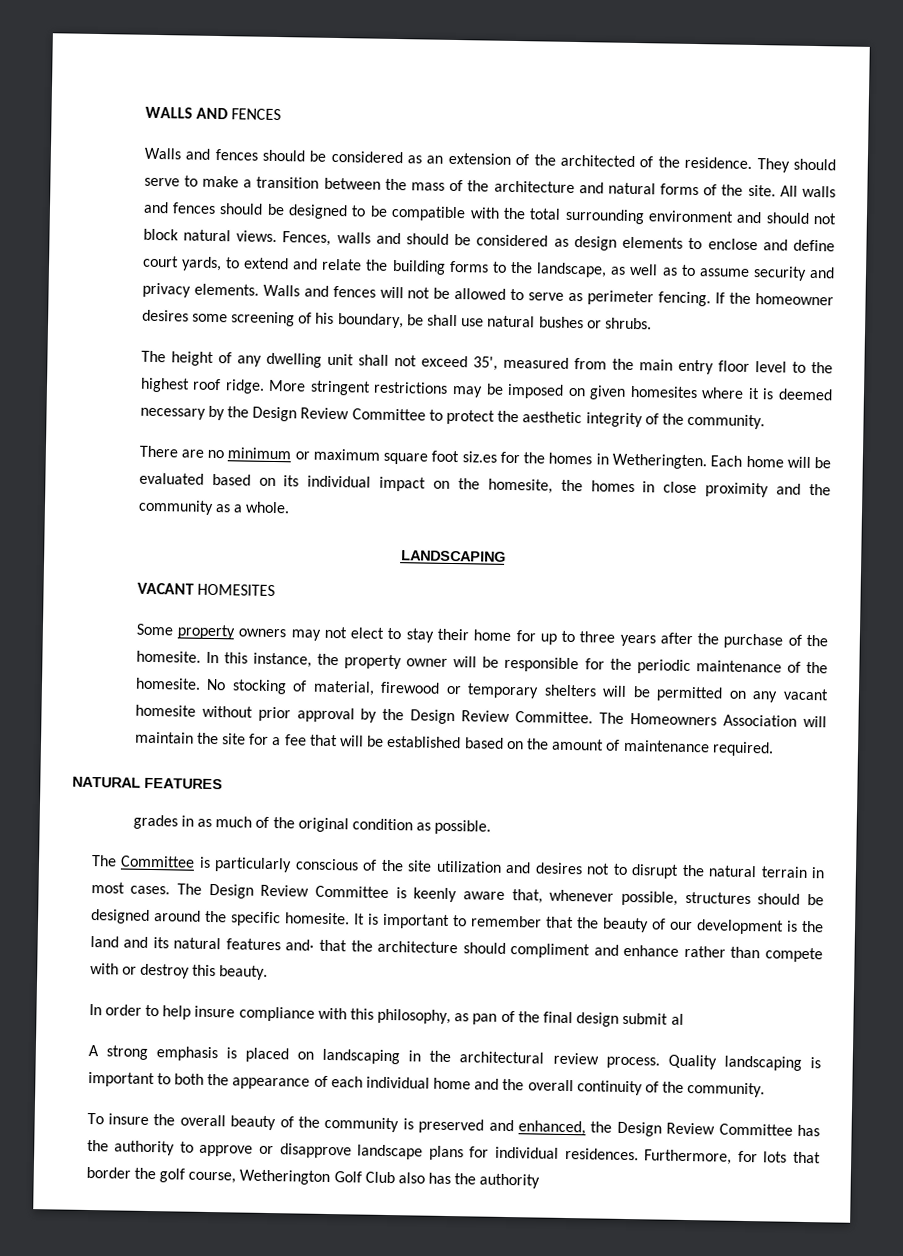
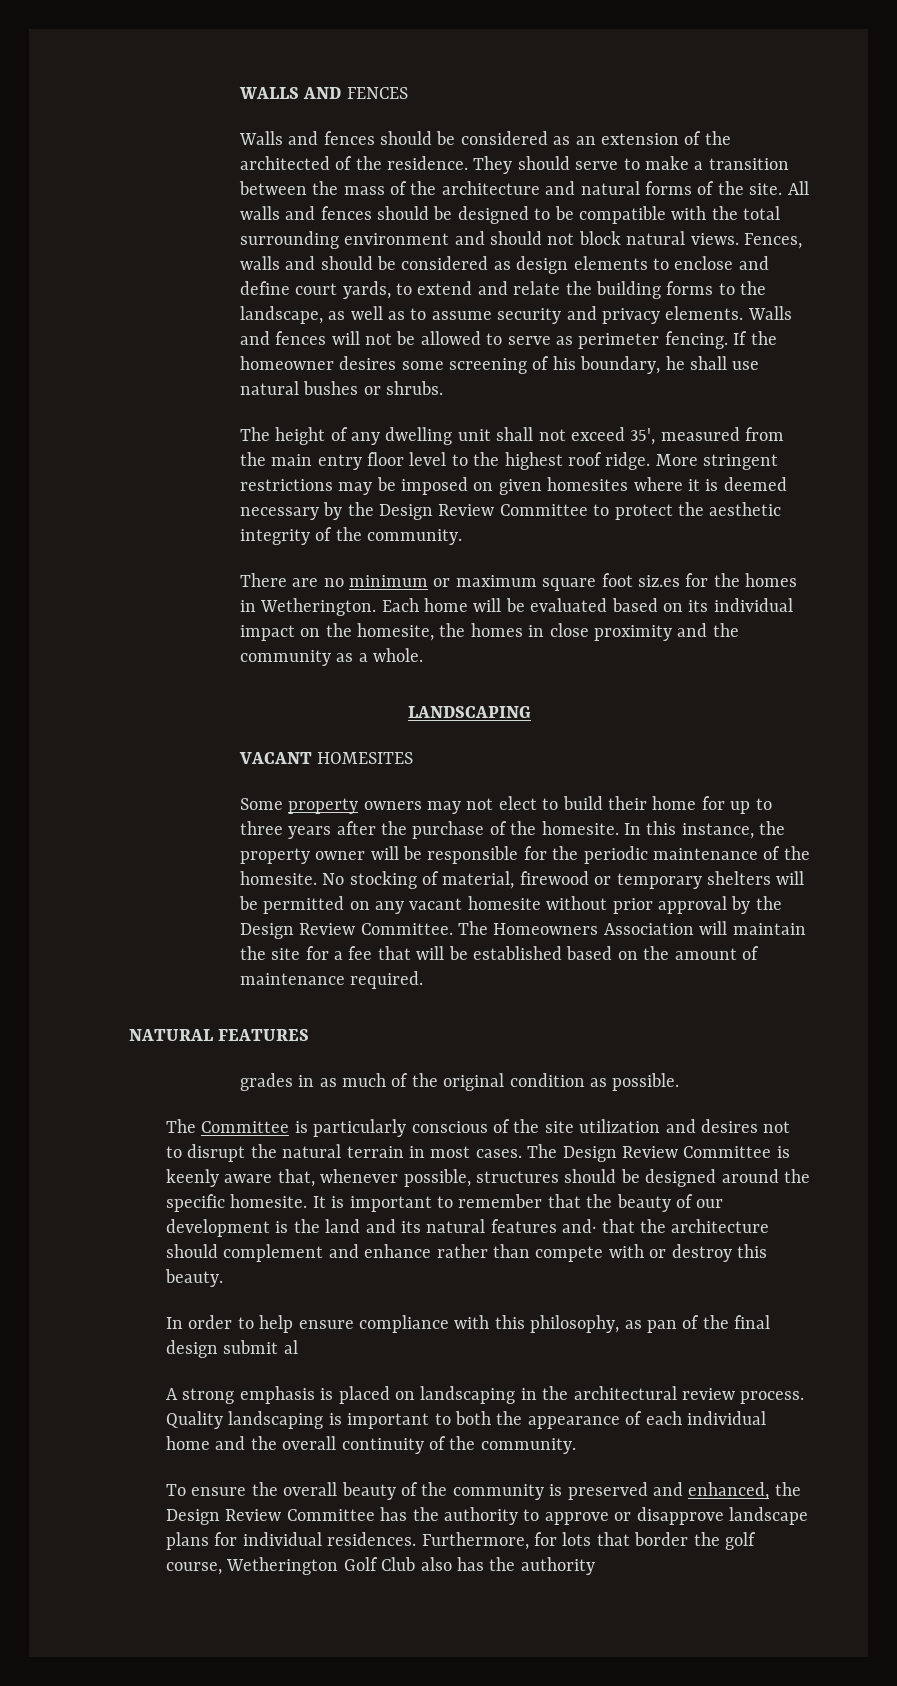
[406,314,424,326] be -> [665,356,685,370] he
[611,453,707,470] Wetheringten. -> [260,598,377,616] Wetherington.
[405,628,434,643] stay -> [562,796,603,810] build
[510,943,591,959] compliment -> [223,1244,324,1262] complement
[194,1005,236,1018] insure -> [298,1320,354,1329] ensure
[107,1113,149,1125] insure -> [191,1487,247,1496] ensure

